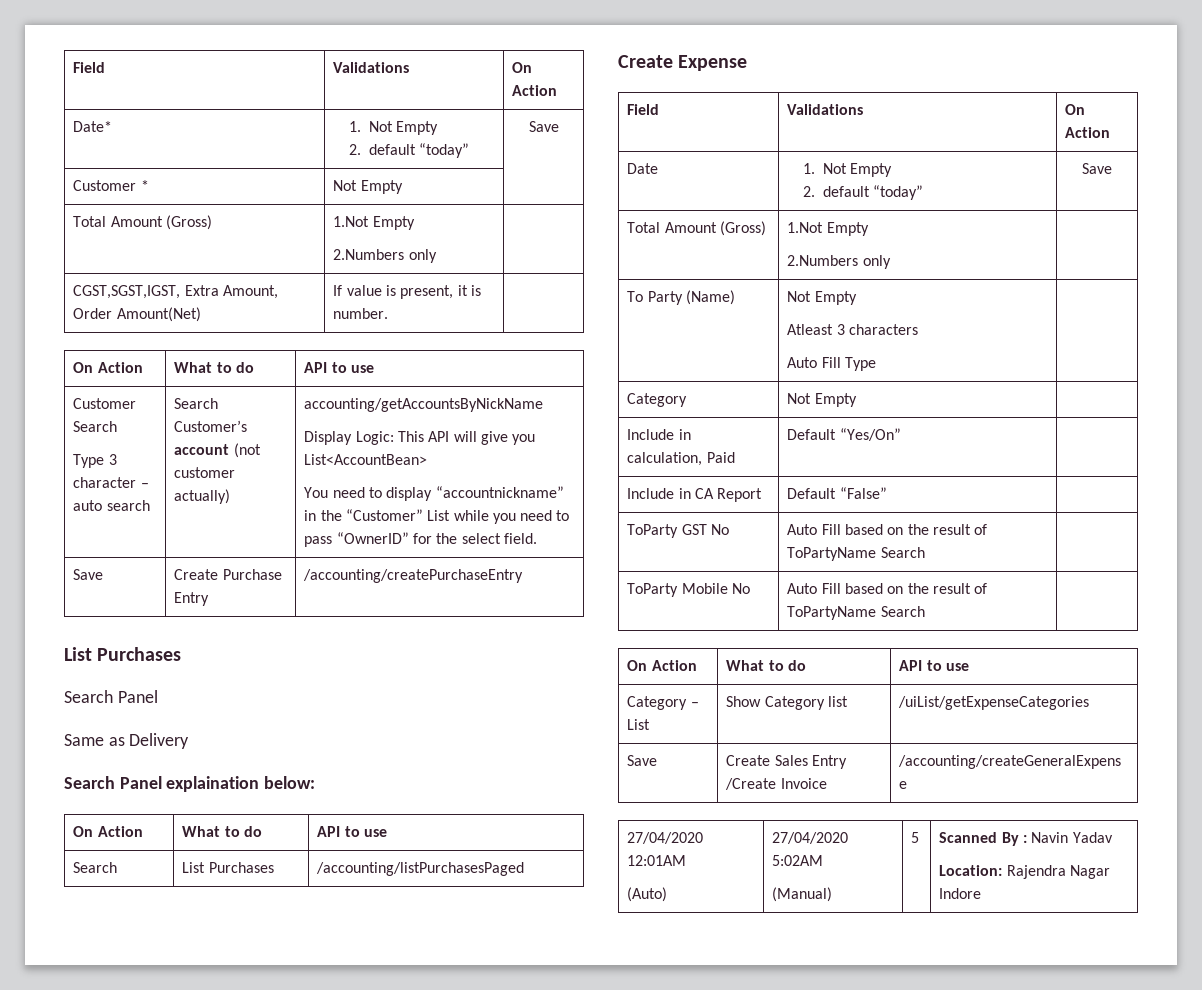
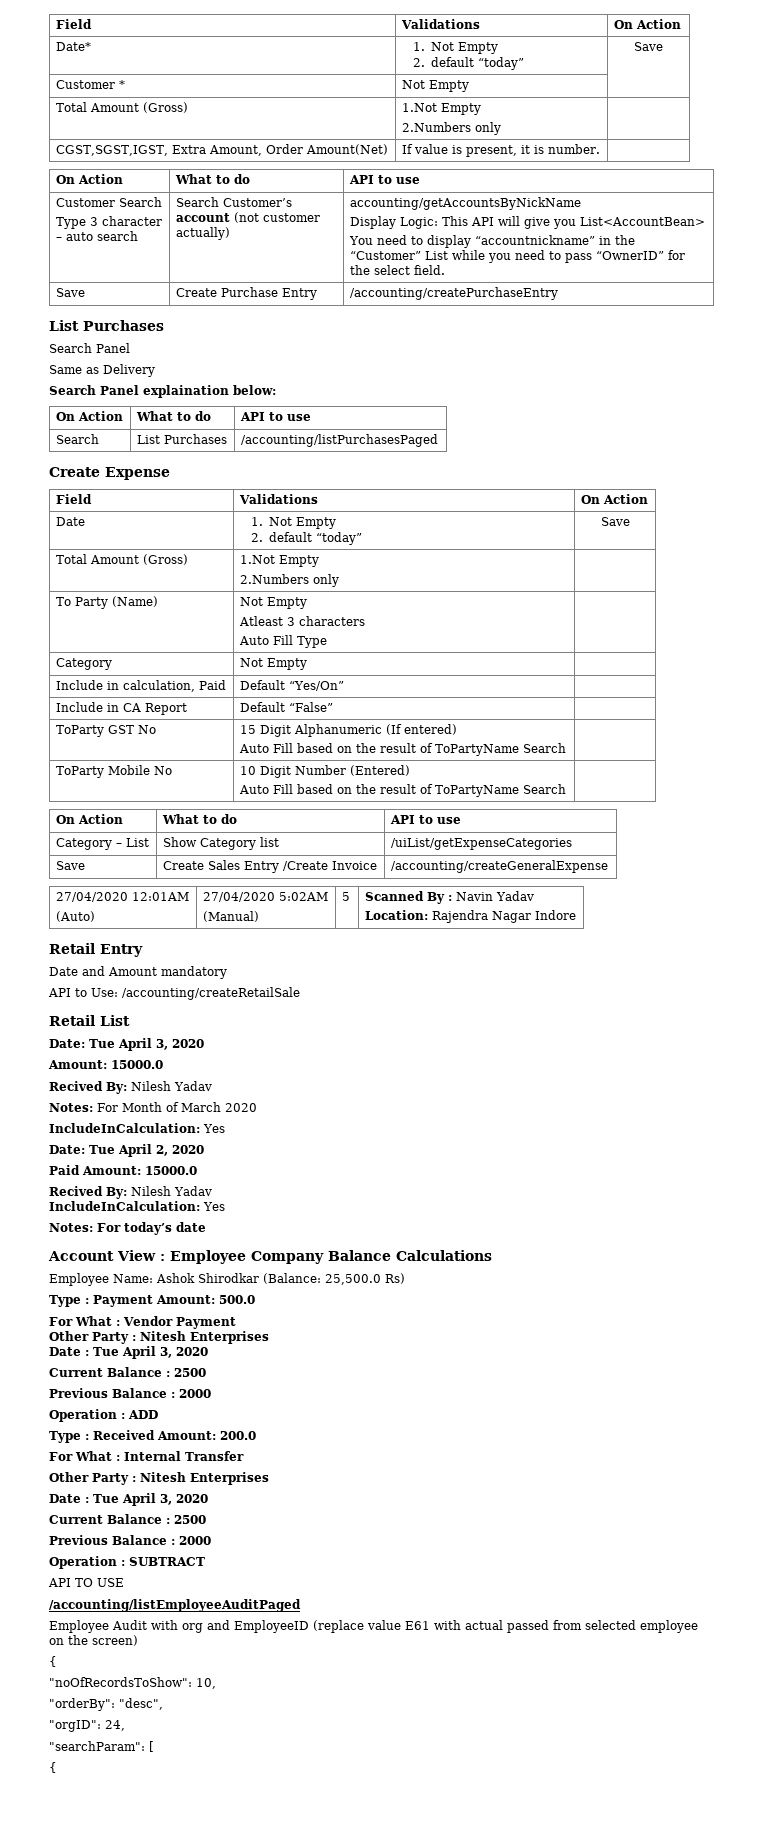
(729, 529) none -> [239,724,457,737] 15 Digit Alphanumeric (If entered) //
(750, 588) none -> [239,765,410,778] 10 Digit Number (Entered) //
(982, 893) none -> [49,943,143,957] [49,966,227,979] [48,987,300,1000] [49,1015,130,1026] [49,1038,204,1051] [48,1060,163,1069] [49,1081,212,1094] [49,1102,257,1112] [49,1123,225,1133] [49,1144,204,1157] [49,1165,197,1175] [49,1186,212,1199] [49,1201,225,1211] [49,1222,206,1235] [48,1250,492,1264] [49,1273,405,1286] [49,1295,255,1307] [49,1316,236,1329] [49,1331,269,1344] [49,1346,208,1359] [49,1367,206,1377] [49,1388,211,1398] [49,1409,158,1422] [49,1430,256,1443] [49,1451,244,1461] [49,1472,269,1485] [49,1493,208,1506] [49,1514,206,1524] [49,1535,211,1545] [49,1556,205,1569] [48,1578,124,1587] [49,1599,301,1612] [49,1620,698,1633] [49,1635,138,1646] [49,1656,57,1667] [49,1677,216,1689] [49,1698,163,1711] [49,1720,125,1732] [49,1741,154,1752] [49,1762,57,1773] // Retail Entry // Date and Amount mandatory // API to Use: /accounting/createRetailSale // Retail List // Date: Tue April 3, 2020 // Amount: 15000.0 // Recived By: Nilesh Yadav // Notes: For Month of March 2020 // IncludeInCalculation: Yes // Date: Tue April 2, 2020 // Paid Amount: 15000.0 // Recived By: Nilesh Yadav // IncludeInCalculation: Yes // Notes: For today’s date // Account View : Employee Company Balance Calculations // Employee Name: Ashok Shirodkar (Balance: 25,500.0 Rs) // Type : Payment Amount: 500.0 // For What : Vendor Payment // Other Party : Nitesh Enterprises // Date : Tue April 3, 2020 // Current Balance : 2500 // Previous Balance : 2000 // Operation : ADD // Type : Received Amount: 200.0 // For What : Internal Transfer // Other Party : Nitesh Enterprises // Date : Tue April 3, 2020 // Current Balance : 2500 // Previous Balance : 2000 // Operation : SUBTRACT // API TO USE // /accounting/listEmployeeAuditPaged // Employee Audit with org and EmployeeID (replace value E61 with actual passed from selected employee on the screen) // { // "noOfRecordsToShow": 10, // "orderBy": "desc", // "orgID": 24, // "searchParam": [ // {

